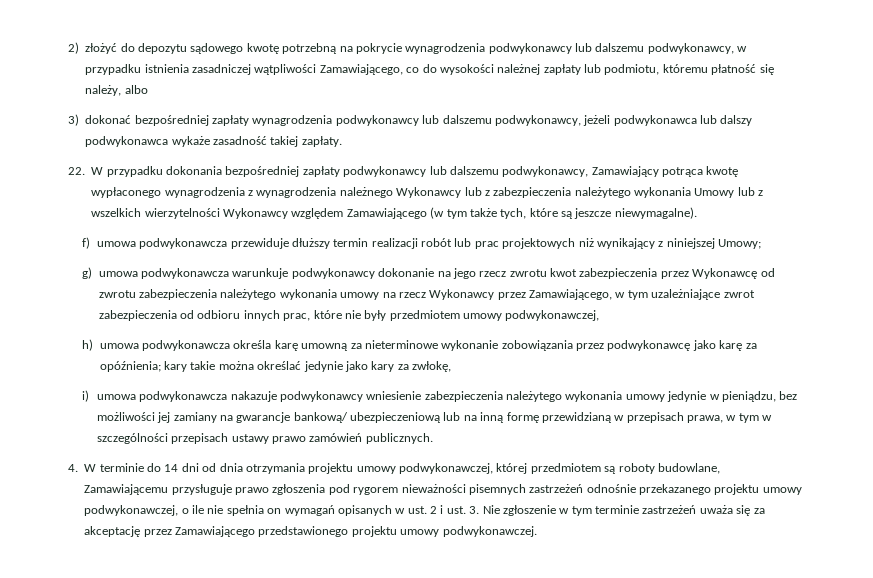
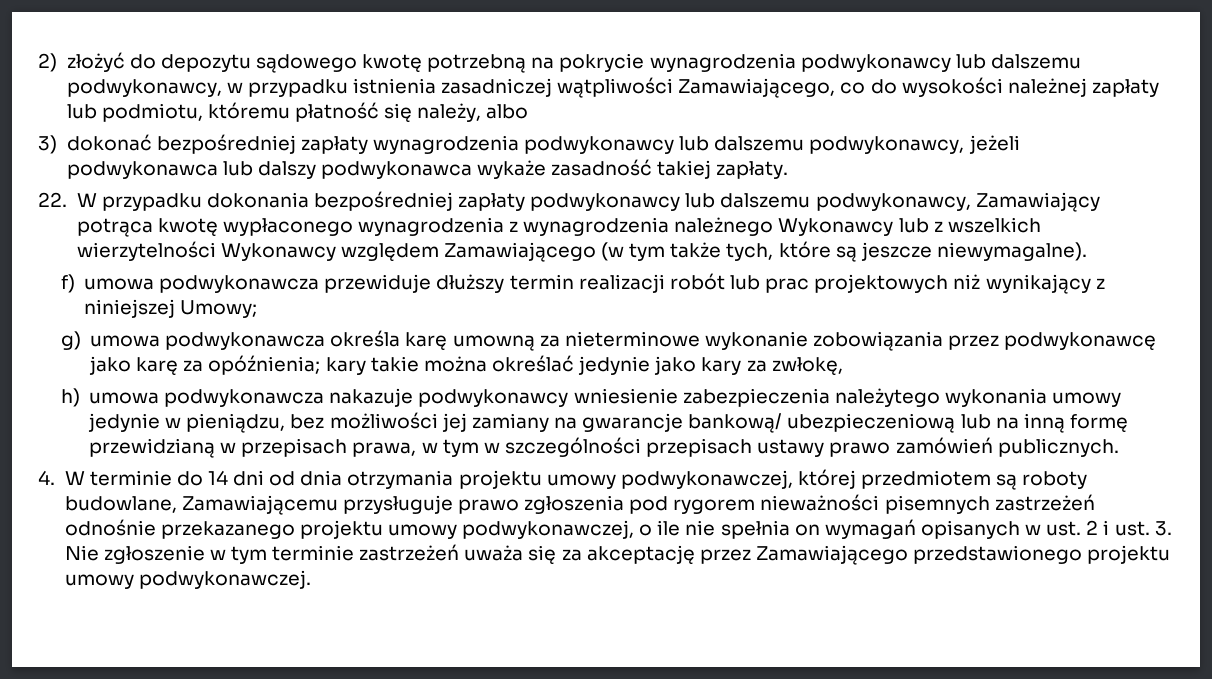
[493,187,764,198] zabezpieczenia należytego wykonania Umowy lub z -> (943, 226) none
[232,268,775,279] [98,289,755,300] [98,310,600,321] [82,339,230,351] warunkuje podwykonawcy dokonanie na jego rzecz zwrotu kwot zabezpieczenia przez Wykonawcę od zwrotu zabezpieczenia należytego wykonania umowy na rzecz Wykonawcy przez Zamawiającego, w tym uzależniające zwrot zabezpieczenia od odbioru innych prac, które nie były przedmiotem umowy podwykonawczej, // h) umowa podwykonawcza -> (326, 341) none
[82,390,90,402] i) -> [60,388,80,407] h)

